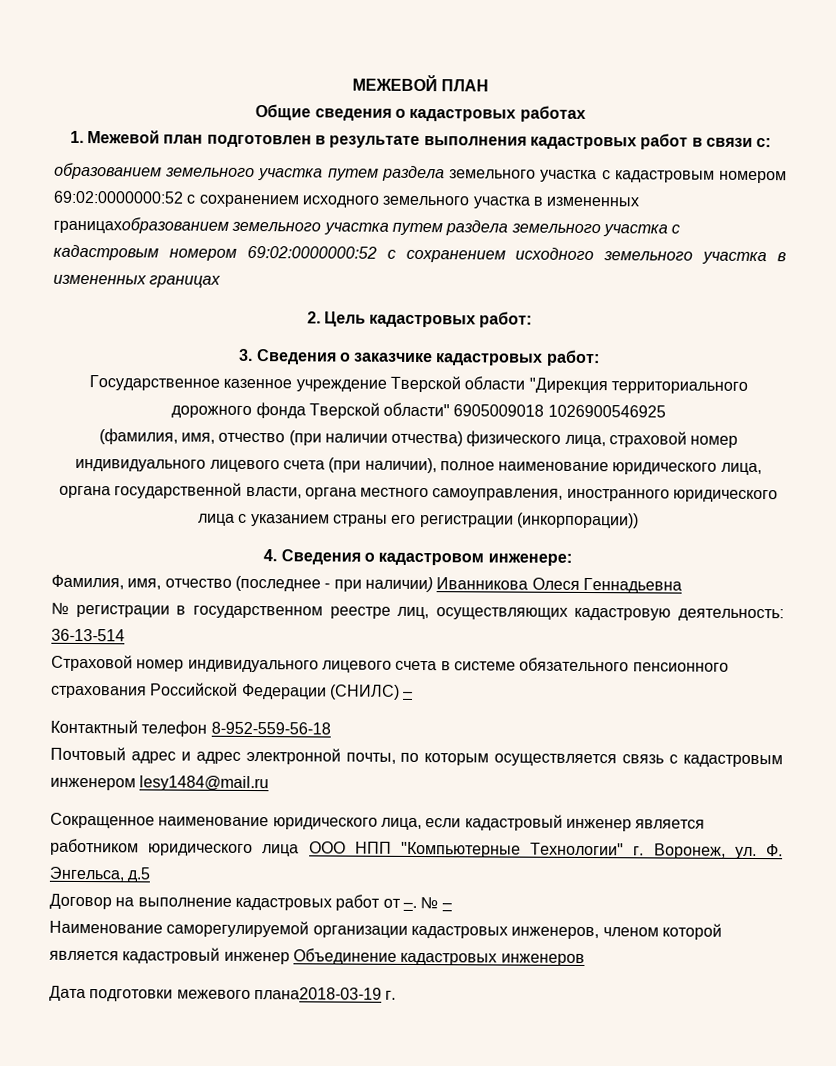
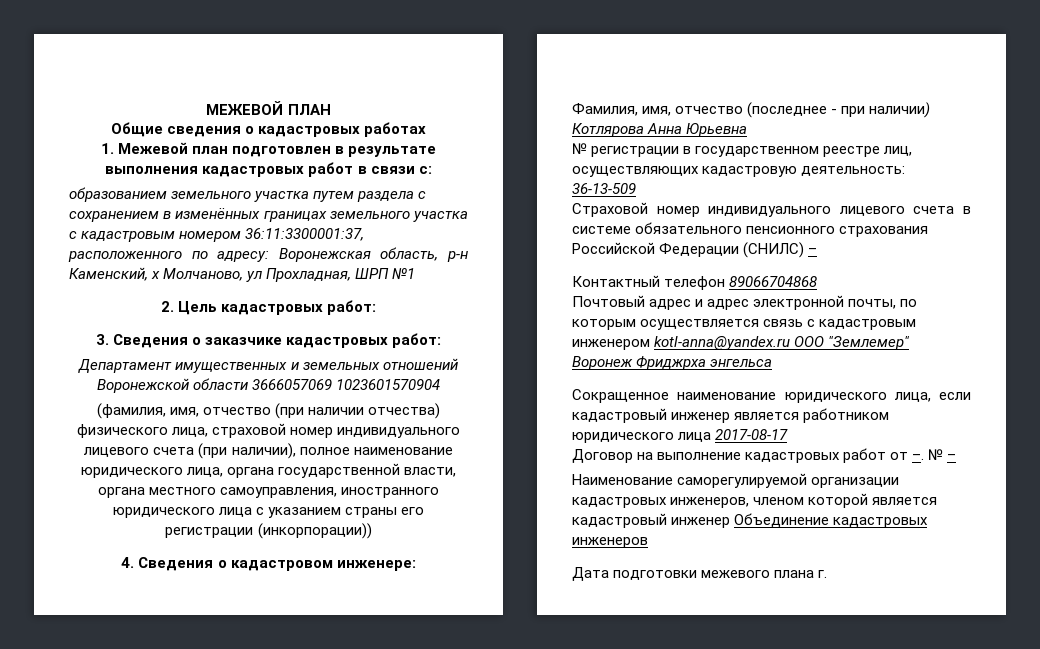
[449,169,787,184] [53,190,640,209] [53,216,681,237] [53,244,786,265] [53,274,222,288] земельного участка с кадастровым номером 69:02:0000000:52 с сохранением исходного земельного участка в измененных границахобразованием земельного участка путем раздела земельного участка с кадастровым номером 69:02:0000000:52 с сохранением исходного земельного участка в измененных границах -> [418,191,427,199] [69,208,468,222] [69,228,365,242] [68,247,468,262] [69,267,416,282] с сохранением в изменённых границах земельного участка с кадастровым номером 36:11:3300001:37, расположенного по адресу: Воронежская область, р-н Каменский, х Молчаново, ул Прохладная, ШРП №1
[89,375,748,394] [171,402,666,419] Государственное казенное учреждение Тверской области "Дирекция территориального дорожного фонда Тверской области" 6905009018 1026900546925 -> [78,358,458,373] [96,378,441,393] Департамент имущественных и земельных отношений Воронежской области 3666057069 1023601570904
[436,577,682,594] Иванникова Олеся Геннадьевна -> [572,123,748,137] Котлярова Анна Юрьевна
[51,628,125,642] 36-13-514 -> [572,183,636,194] 36-13-509
[210,721,331,735] 8-952-559-56-18 -> [729,276,818,287] 89066704868
[139,775,270,792] lesy1484@mail.ru -> [654,336,910,350] [572,356,773,370] kotl-anna@yandex.ru ООО "Землемер" Воронеж Фриджрха энгельса
[308,841,784,860] [49,866,152,883] ООО НПП "Компьютерные Технологии" г. Воронеж, ул. Ф. Энгельса, д.5 -> [715,429,789,440] 2017-08-17
[253,987,382,1000] плана2018-03-19 -> [774,570,815,578] плана

